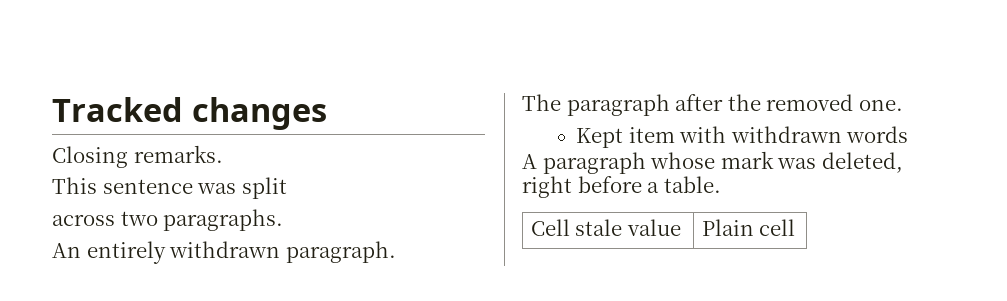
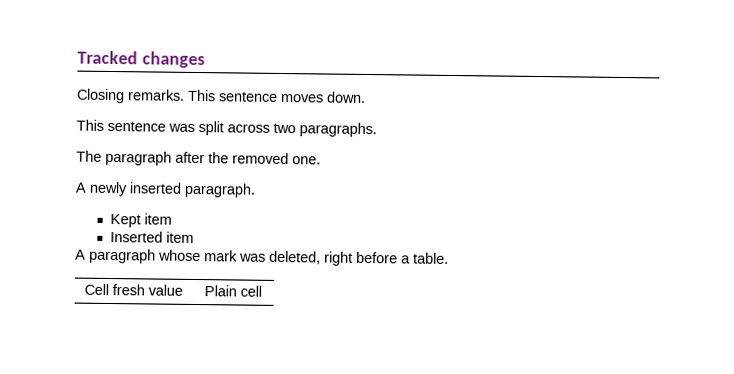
(223, 154) none -> [187,89,366,103] This sentence moves down.
(287, 188) // -> (224, 128) none
[52,241,396,264] // An entirely withdrawn paragraph. -> (377, 130) none
(903, 105) none -> [75,181,256,198] // A newly inserted paragraph.
[679,126,909,143] with withdrawn words -> [109,230,194,243] // Inserted item
[575,219,623,236] stale -> [111,284,145,296] fresh

